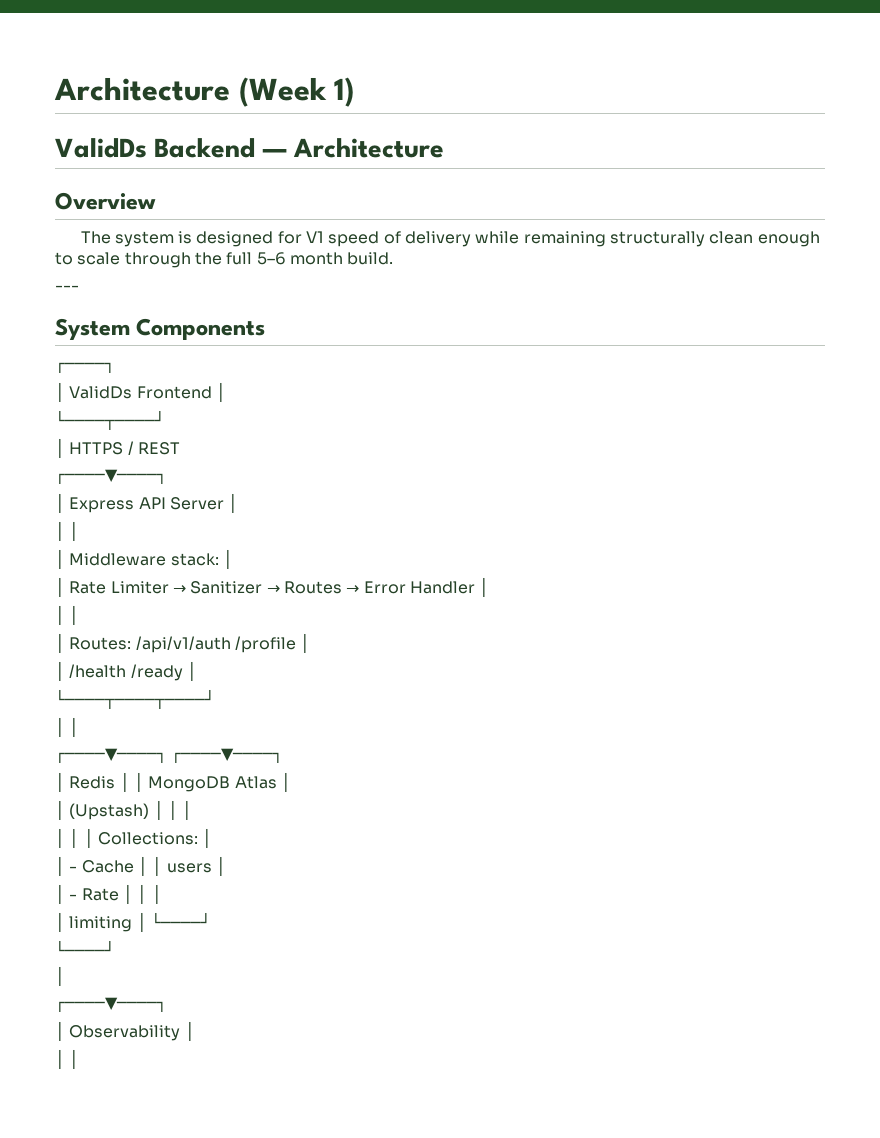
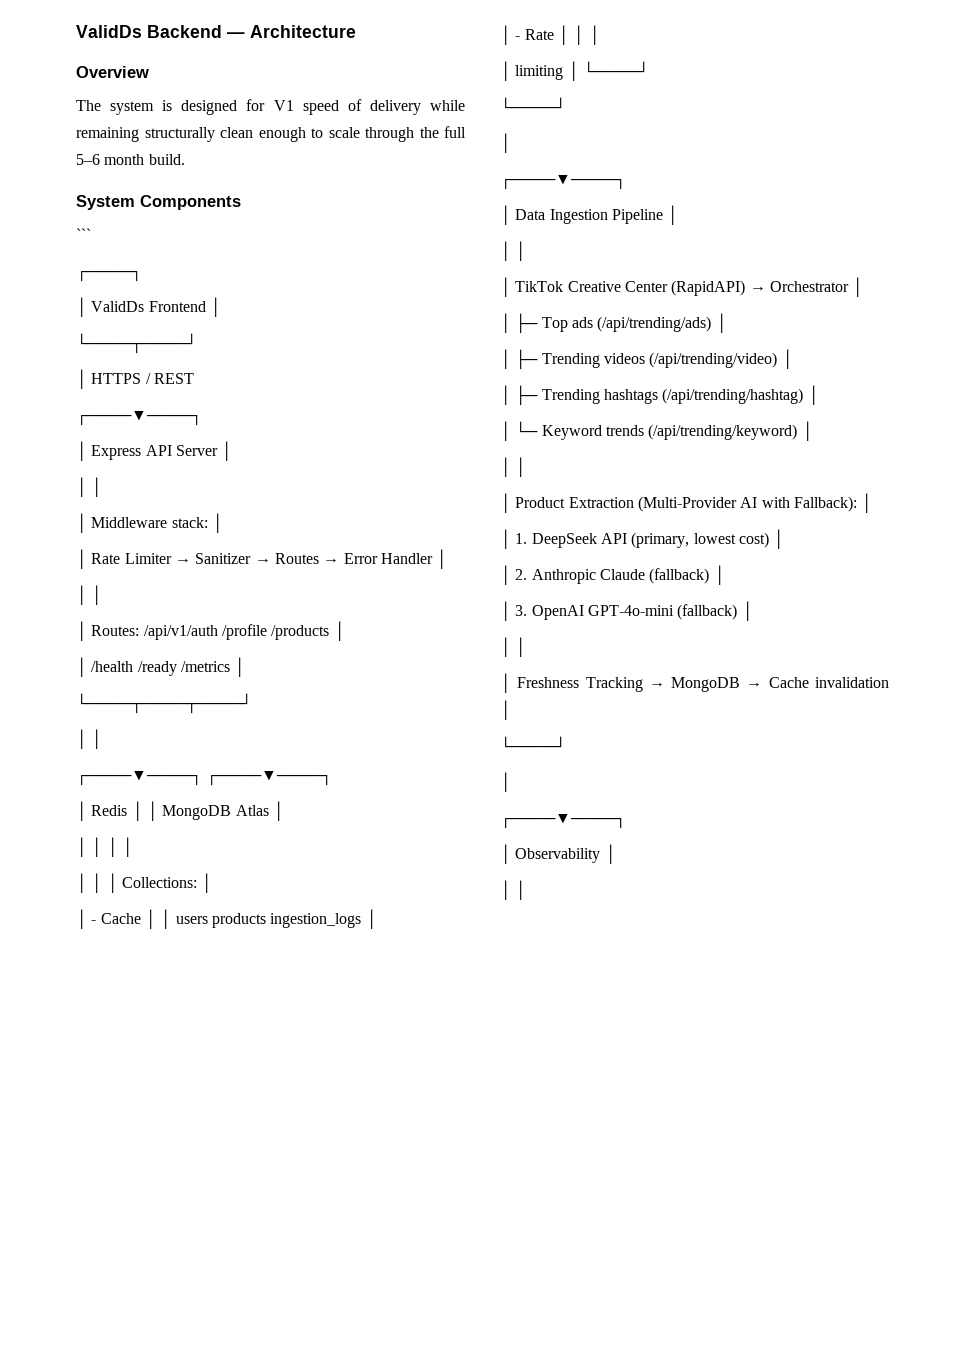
[54,77,355,107] Architecture (Week 1) // -> (76, 31) none
[55,285,79,291] // --- -> (185, 159) none
(266, 329) none -> [76,228,91,240] // ```
(296, 644) none -> [271,625,330,640] /products
(183, 672) none -> [180,661,230,672] /metrics
[69,803,150,820] (Upstash) -> (87, 847) none
(212, 868) none -> [211,913,362,928] products ingestion_logs
(167, 1004) none -> [500,205,679,225] [500,241,527,261] [500,277,864,297] [500,313,727,334] [500,349,793,370] [500,385,819,406] [500,421,813,441] [500,457,527,477] [500,493,873,513] [500,529,785,549] [500,565,725,585] [500,601,753,621] [500,637,527,657] [500,673,889,693] [500,700,511,720] [500,736,566,751] [500,772,511,792] [500,814,626,829] // │ Data Ingestion Pipeline │ // │ │ // │ TikTok Creative Center (RapidAPI) → Orchestrator │ // │ ├─ Top ads (/api/trending/ads) │ // │ ├─ Trending videos (/api/trending/video) │ // │ ├─ Trending hashtags (/api/trending/hashtag) │ // │ └─ Keyword trends (/api/trending/keyword) │ // │ │ // │ Product Extraction (Multi-Provider AI with Fallback): │ // │ 1. DeepSeek API (primary, lowest cost) │ // │ 2. Anthropic Claude (fallback) │ // │ 3. OpenAI GPT-4o-mini (fallback) │ // │ │ // │ Freshness Tracking → MongoDB → Cache invalidation │ // └────┘ // │ // ┌────▼────┐

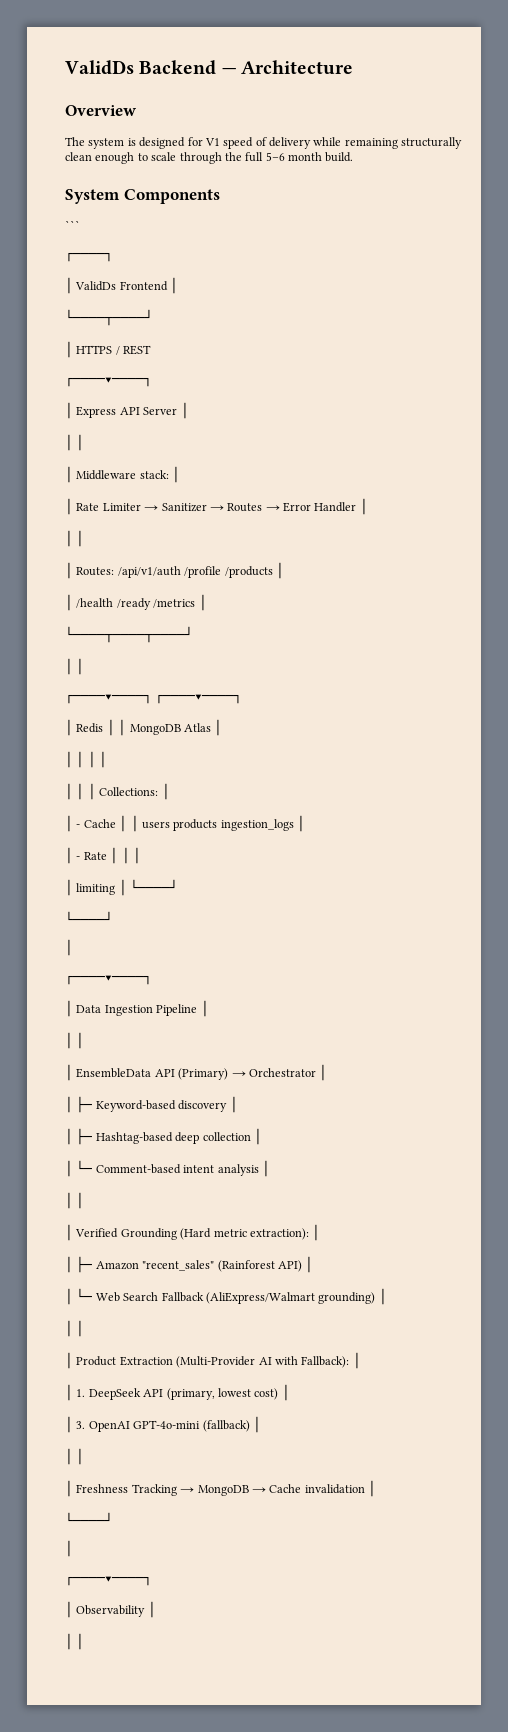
[515,280,746,296] TikTok Creative Center (RapidAPI) -> [76,1068,229,1080] EnsembleData API (Primary)
[541,313,727,333] [500,349,793,370] [500,385,819,406] [500,421,798,441] Top ads (/api/trending/ads) │ // │ ├─ Trending videos (/api/trending/video) │ // │ ├─ Trending hashtags (/api/trending/hashtag) │ // │ └─ Keyword trends (/api/trending/keyword) -> [95,1096,238,1113] [65,1128,262,1145] [65,1160,270,1177] [65,1192,85,1209] [65,1224,321,1241] [65,1256,314,1273] [65,1288,376,1305] Keyword-based discovery │ // │ ├─ Hashtag-based deep collection │ // │ └─ Comment-based intent analysis │ // │ │ // │ Verified Grounding (Hard metric extraction): │ // │ ├─ Amazon "recent_sales" (Rainforest API) │ // │ └─ Web Search Fallback (AliExpress/Walmart grounding)
[500,565,725,585] // │ 2. Anthropic Claude (fallback) │ -> (290, 1392) none

